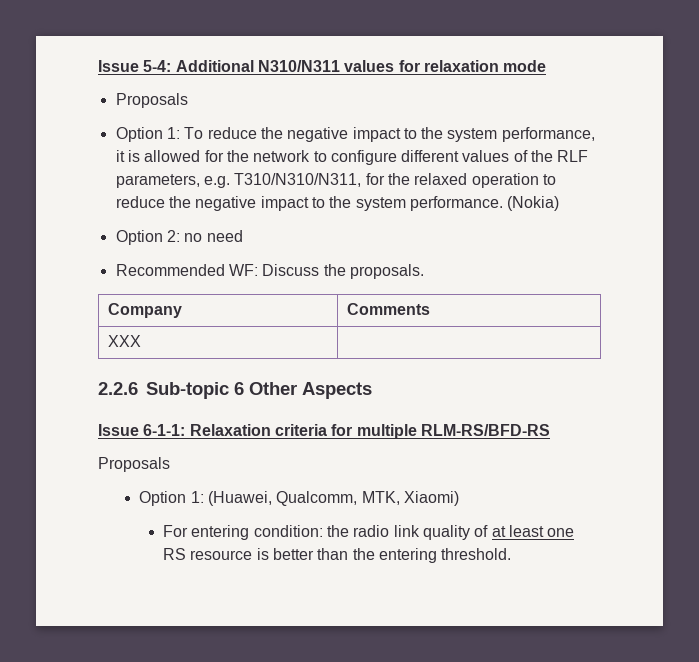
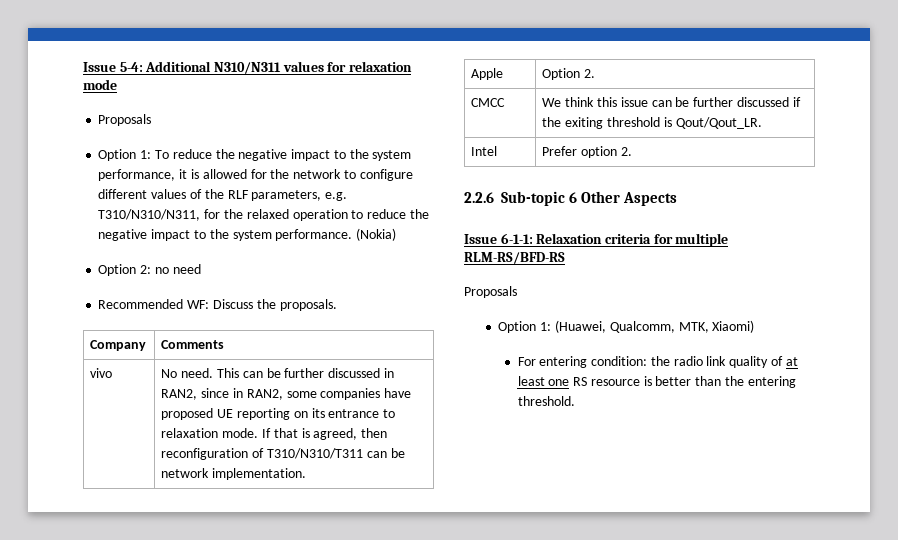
[107,335,141,347] XXX | -> [90,368,113,378] [161,368,394,378] [161,388,412,400] [161,408,396,420] [161,428,388,440] [161,448,405,460] [161,468,307,480] [471,68,504,80] [542,68,596,80] [471,98,506,107] [542,97,801,107] [542,117,762,129] [471,146,498,156] [542,146,633,158] vivo | No need. This can be further discussed in RAN2, since in RAN2, some companies have proposed UE reporting on its entrance to relaxation mode. If that is agreed, then reconfiguration of T310/N310/T311 can be network implementation. // Apple | Option 2. // CMCC | We think this issue can be further discussed if the exiting threshold is Qout/Qout_LR. // Intel | Prefer option 2.

